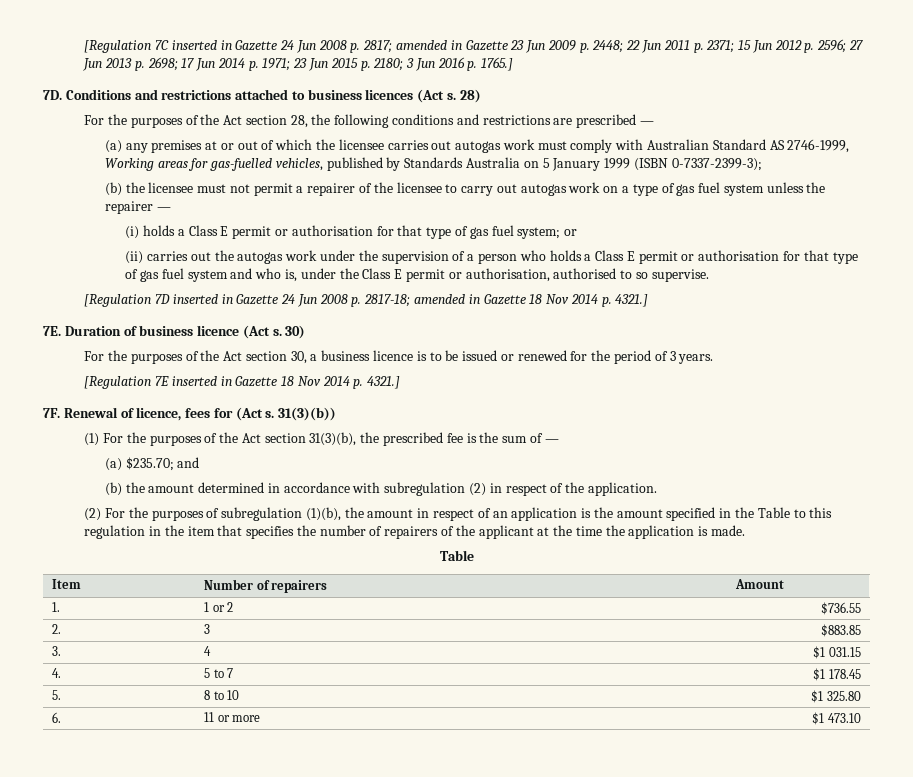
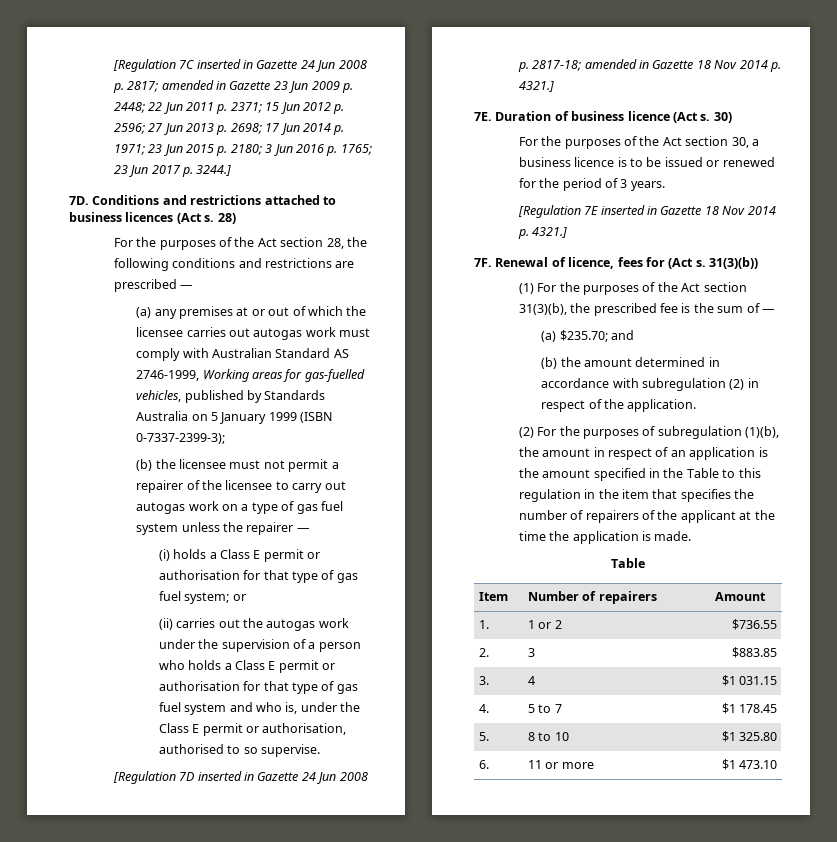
[481,57,514,71] 1765.] -> [340,144,372,155] [113,165,232,177] 1765; 23 Jun 2017 p. 3244.]

